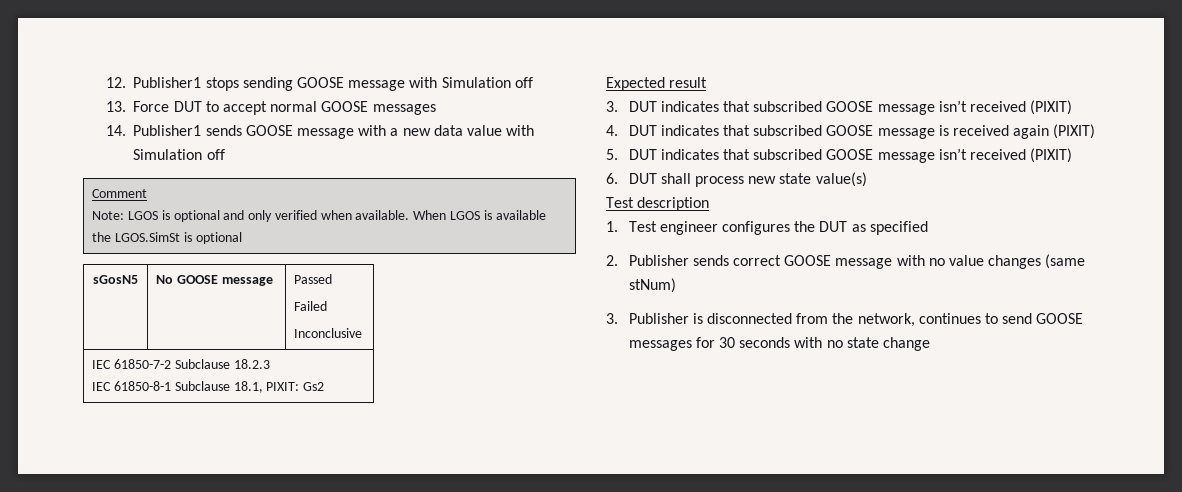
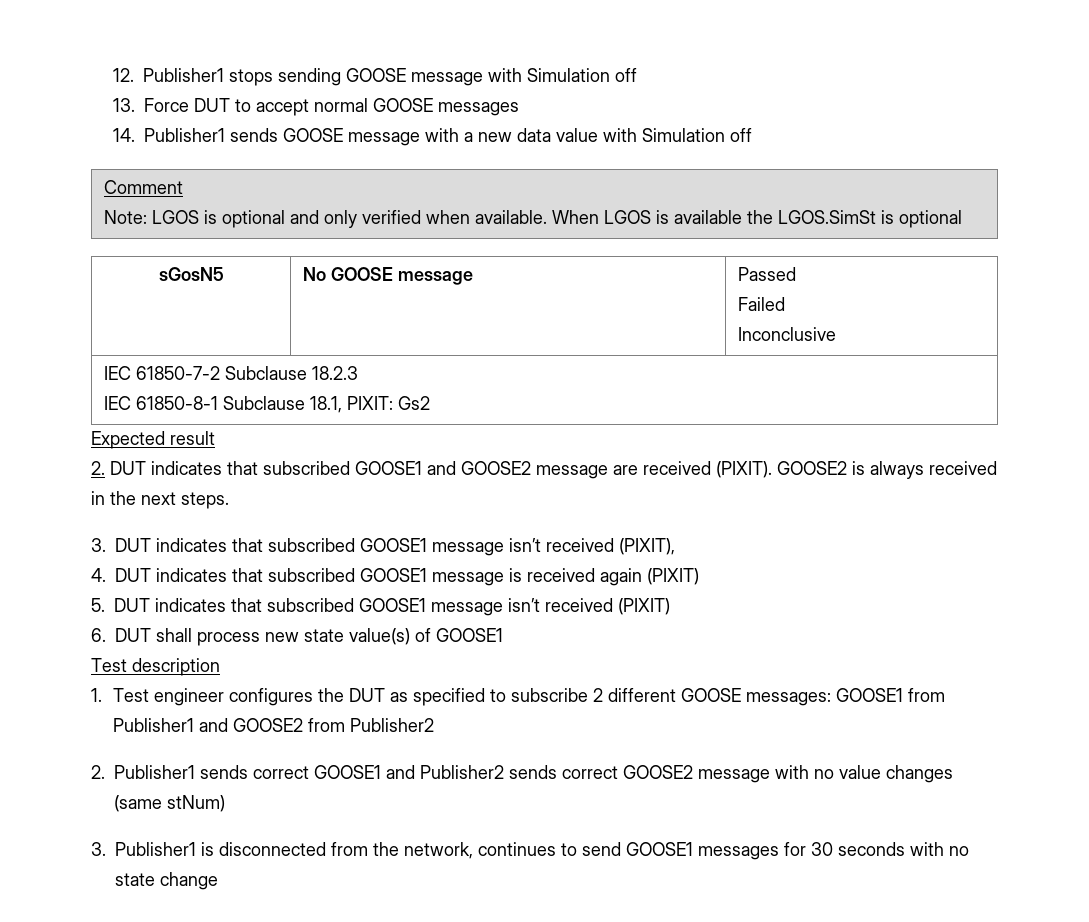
[606,100,1073,115] [606,125,874,136] 3. DUT indicates that subscribed GOOSE message isn’t received (PIXIT) // 4. DUT indicates that subscribed GOOSE -> [91,461,997,479] [91,491,229,509] [91,538,675,556] [91,568,427,582] 2. DUT indicates that subscribed GOOSE1 and GOOSE2 message are received (PIXIT). GOOSE2 is always received in the next steps. // 3. DUT indicates that subscribed GOOSE1 message isn’t received (PIXIT), // 4. DUT indicates that subscribed GOOSE1
[826,149,874,160] GOOSE -> [359,598,426,612] GOOSE1
(867, 179) none -> [415,628,503,642] of GOOSE1
[606,255,832,266] // 2. Publisher sends correct GOOSE -> [489,688,945,706] [112,718,434,732] [91,765,693,779] to subscribe 2 different GOOSE messages: GOOSE1 from Publisher1 and GOOSE2 from Publisher2 // 2. Publisher1 sends correct GOOSE1 and Publisher2 sends correct GOOSE2
[628,313,689,324] Publisher -> [115,842,196,856] Publisher1
[1036,313,1084,324] GOOSE -> [626,842,693,856] GOOSE1

